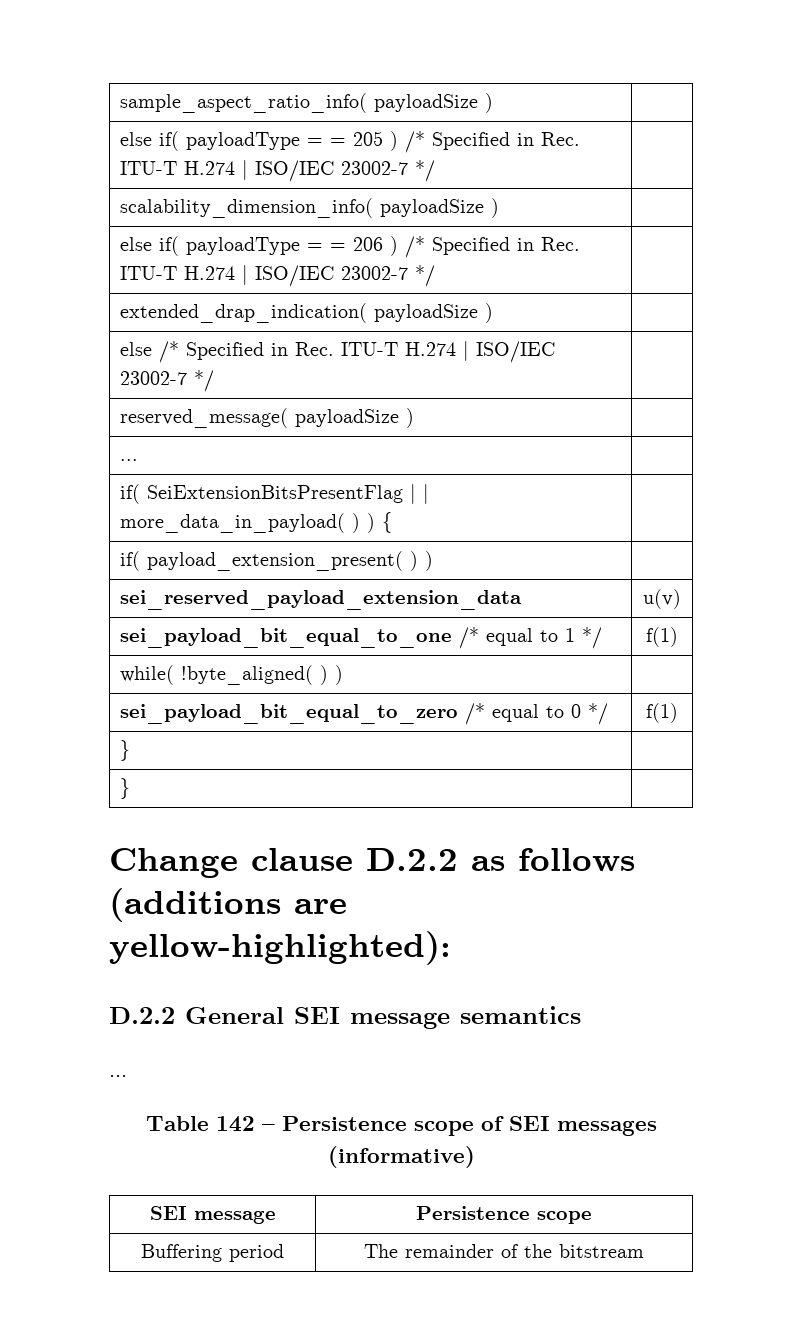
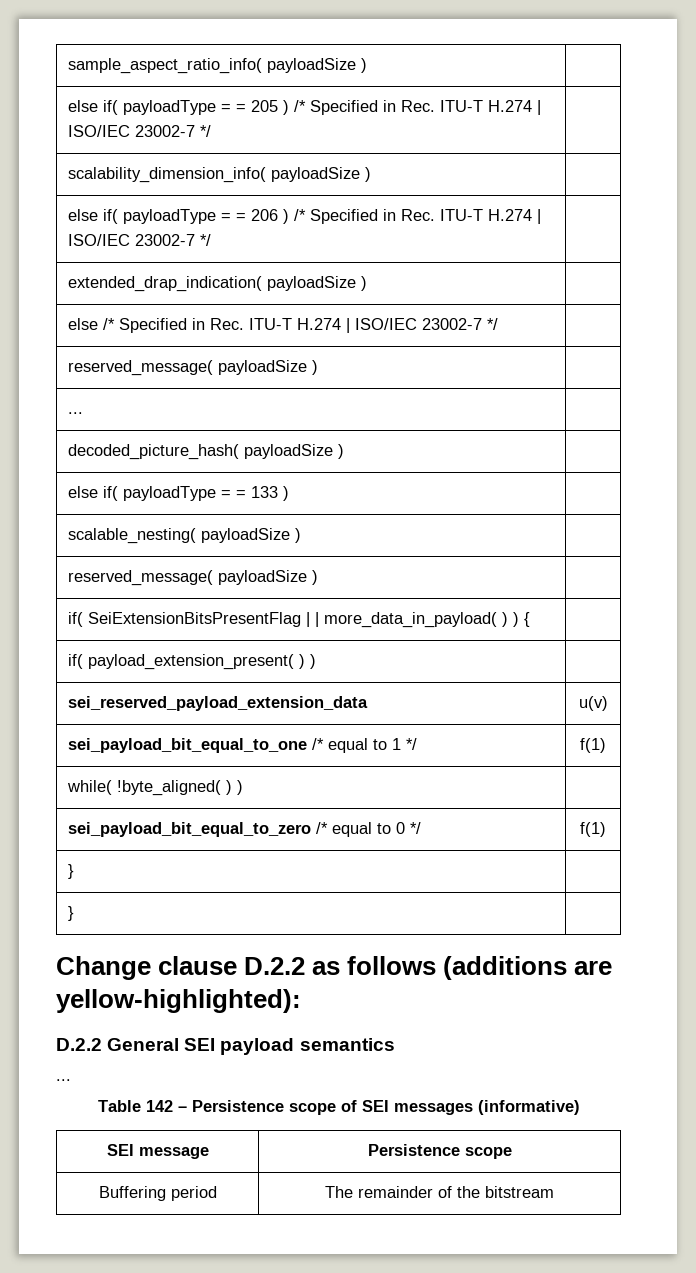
(138, 460) none -> [68,444,345,460] [68,486,290,501] [68,528,302,544] [68,570,319,586] // decoded_picture_hash( payloadSize ) | // else if( payloadType = = 133 ) | // scalable_nesting( payloadSize ) | // reserved_message( payloadSize ) |
[350,1012,450,1029] message -> [220,1038,295,1055] payload

